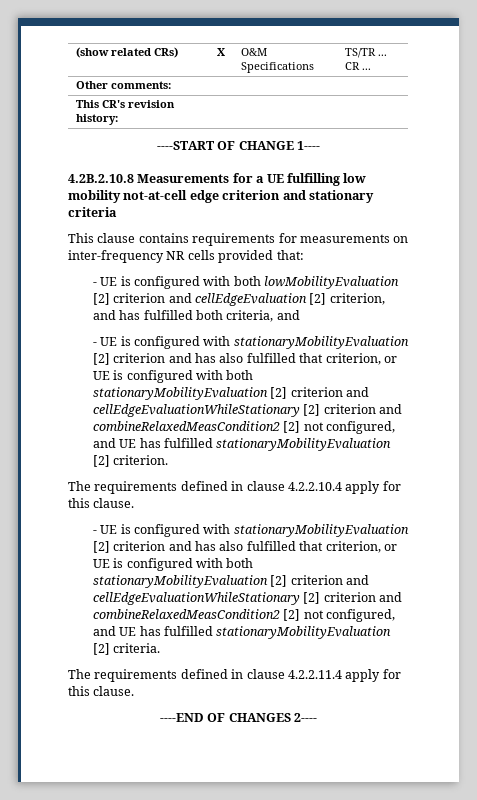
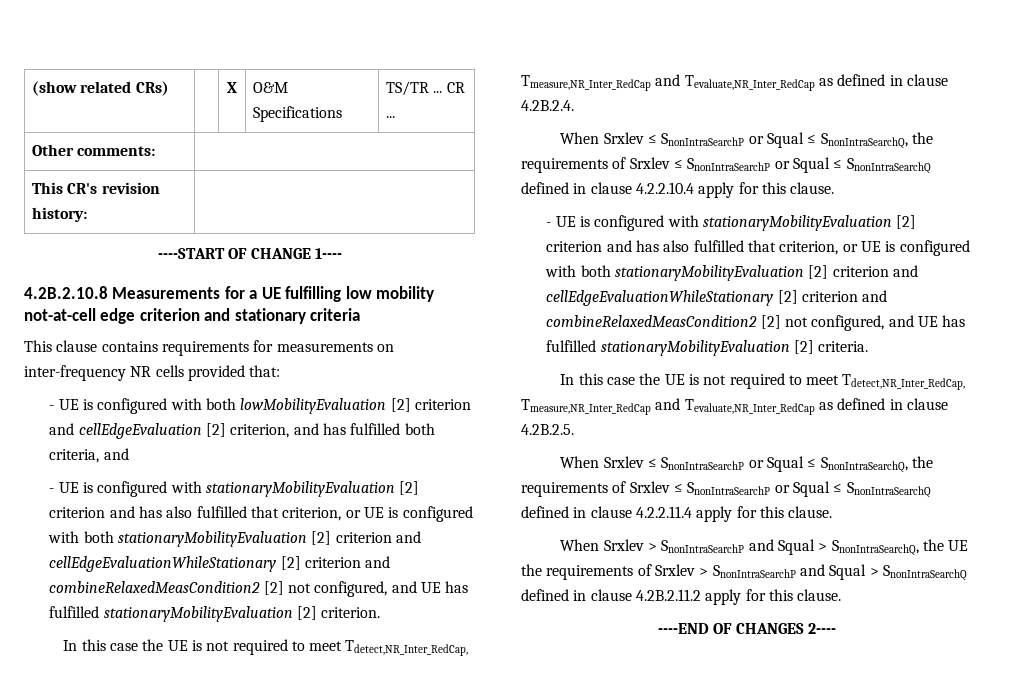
[68,481,178,494] The requirements -> [63,639,469,656] [521,74,948,91] [521,100,574,111] [560,132,933,149] [521,157,931,174] In this case the UE is not required to meet Tdetect,NR_Inter_RedCap, Tmeasure,NR_Inter_RedCap and Tevaluate,NR_Inter_RedCap as defined in clause 4.2B.2.4. // When Srxlev ≤ SnonIntraSearchP or Squal ≤ SnonIntraSearchQ, the requirements of Srxlev ≤ SnonIntraSearchP or Squal ≤ SnonIntraSearchQ
[68,669,178,682] The requirements -> [560,373,966,390] [521,398,948,415] [521,424,574,435] [560,456,933,473] [521,481,931,498] In this case the UE is not required to meet Tdetect,NR_Inter_RedCap, Tmeasure,NR_Inter_RedCap and Tevaluate,NR_Inter_RedCap as defined in clause 4.2B.2.5. // When Srxlev ≤ SnonIntraSearchP or Squal ≤ SnonIntraSearchQ, the requirements of Srxlev ≤ SnonIntraSearchP or Squal ≤ SnonIntraSearchQ
(135, 691) none -> [560,539,969,556] [521,564,967,581] [521,589,842,605] // When Srxlev > SnonIntraSearchP and Squal > SnonIntraSearchQ, the UE the requirements of Srxlev > SnonIntraSearchP and Squal > SnonIntraSearchQ defined in clause 4.2B.2.11.2 apply for this clause.

